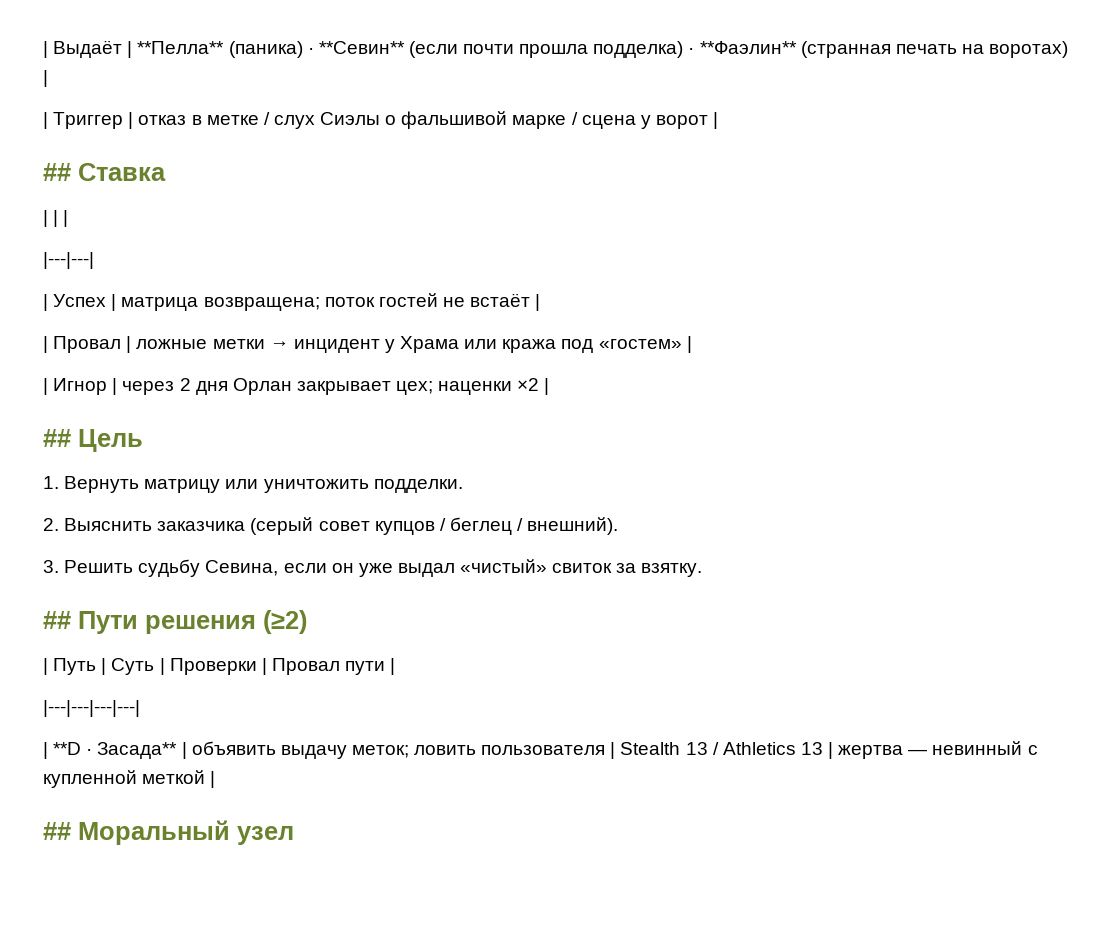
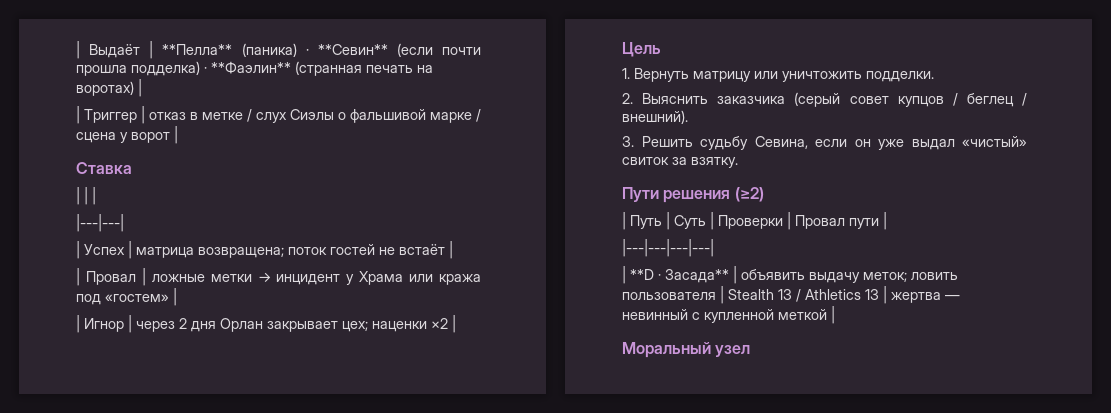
[43,163,71,181] ## -> (178, 135) none
[43,429,71,447] ## -> (456, 324) none
[43,611,71,629] ## -> (738, 162) none
[43,822,71,840] ## -> (835, 315) none

